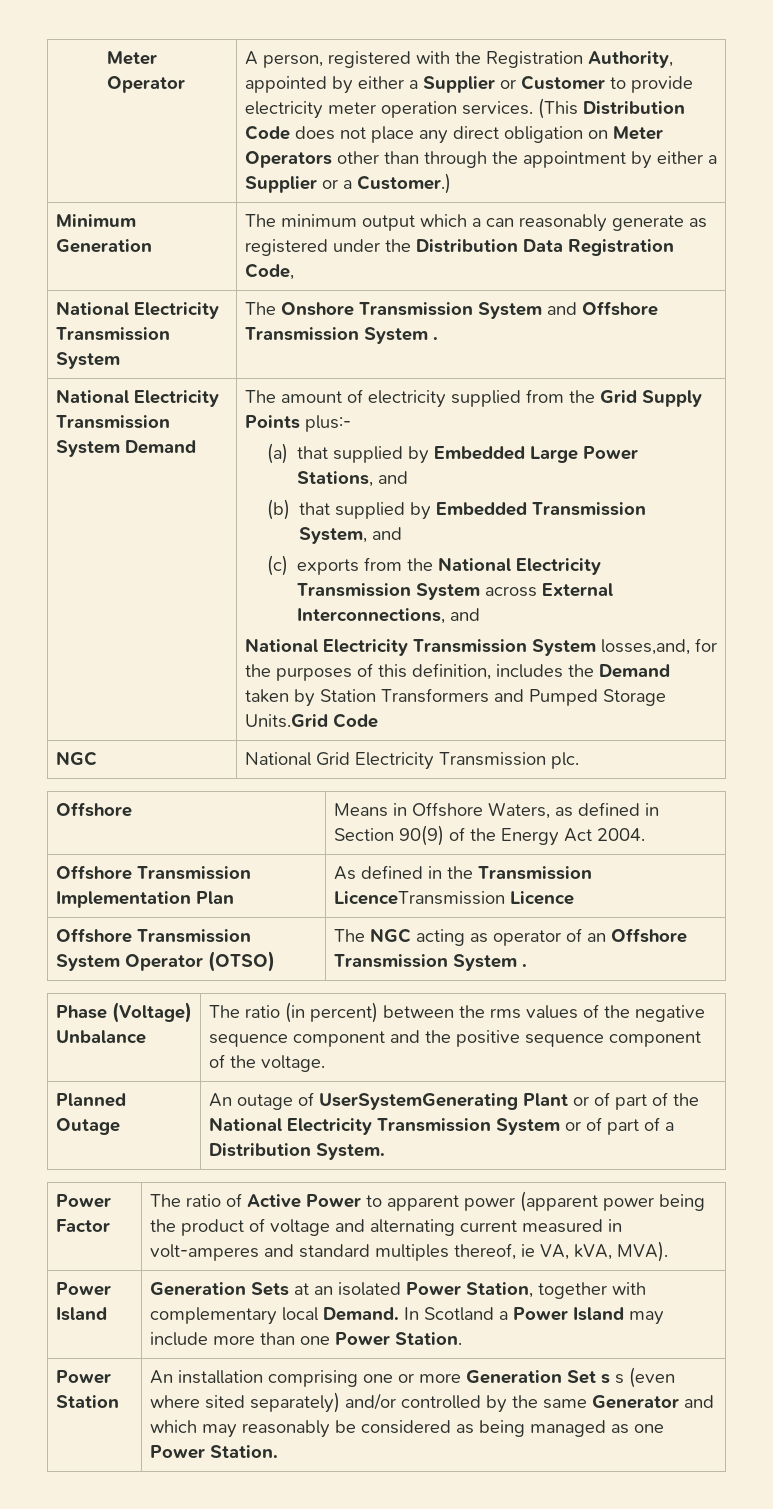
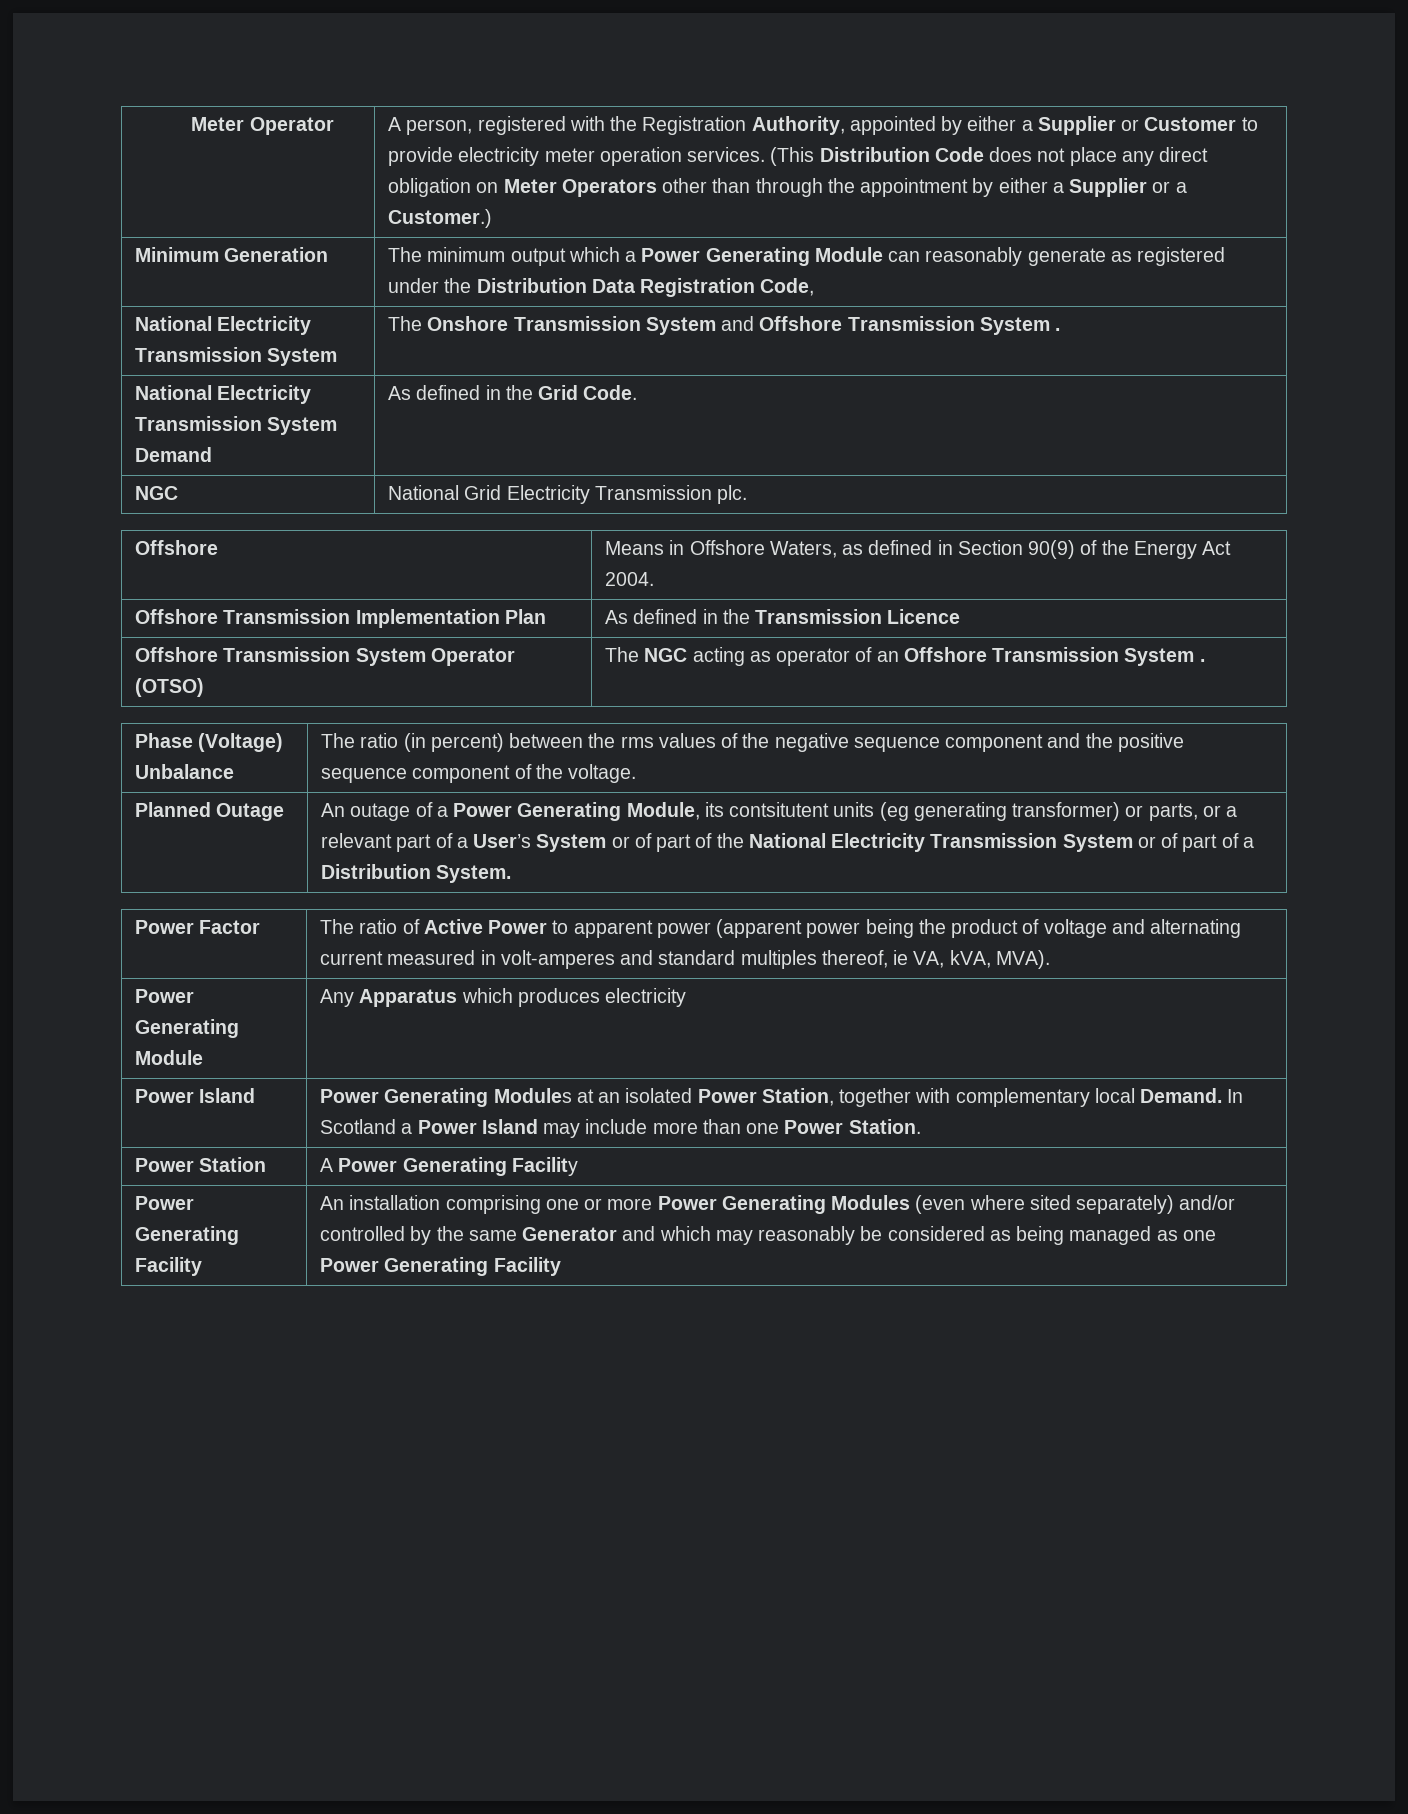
(481, 222) none -> [641,247,883,266] Power Generating Module
[244,389,702,408] [244,415,351,432] [266,443,639,464] [297,471,409,487] [266,499,647,520] [299,527,403,544] [266,555,602,576] [297,583,614,600] [297,608,481,624] [244,638,717,656] [244,663,670,681] [244,688,666,707] [244,713,378,728] The amount of electricity supplied from the Grid Supply Points plus:- // (a) that supplied by Embedded Large Power Stations, and // (b) that supplied by Embedded Transmission System, and // (c) exports from the National Electricity Transmission System across External Interconnections, and // National Electricity Transmission System losses,and, for the purposes of this definition, includes the Demand taken by Station Transformers and Pumped Storage Units.Grid Code -> [387,385,638,400] As defined in the Grid Code.
[333,891,505,905] LicenceTransmission -> (883, 616) none
[318,1093,568,1110] UserSystemGenerating Plant -> [436,802,1238,821] [320,833,607,852] a Power Generating Module, its contsitutent units (eg generating transformer) or parts, or a relevant part of a User’s System
(668, 1251) none -> [134,989,194,1003] [134,1019,239,1038] [134,1050,203,1065] [319,988,687,1007] // Power Generating Module | Any Apparatus which produces electricity
[149,1282,289,1296] Generation Sets -> [319,1088,572,1107] Power Generating Modules
(119, 1401) none -> [319,1157,578,1176] [134,1196,194,1210] [134,1226,239,1245] [134,1257,202,1276] | A Power Generating Facility // Power Generating Facility
[465,1370,624,1384] Generation Set s s -> [657,1195,911,1214] Power Generating Modules
[209,1445,278,1458] Station. -> [384,1257,561,1276] Generating Facility

